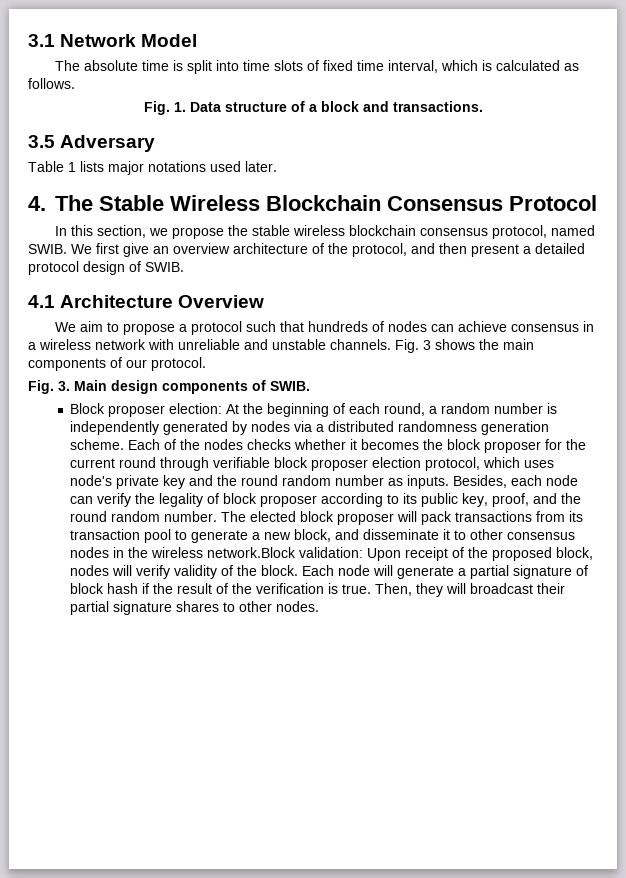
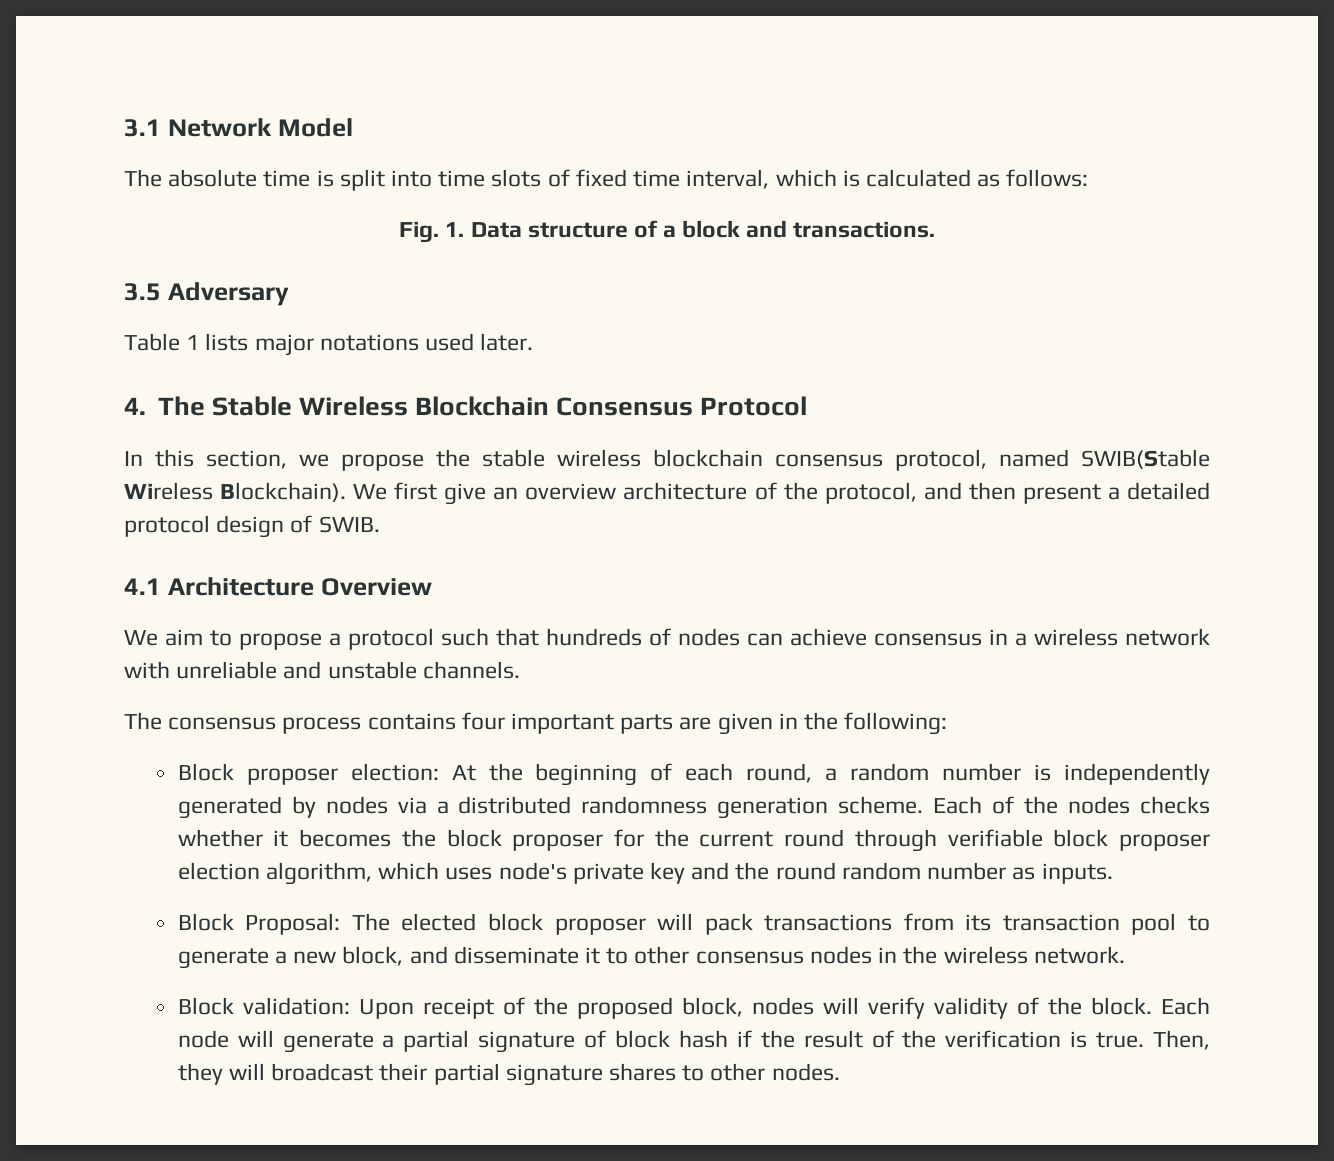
[28,78,75,89] follows. -> [1006,169,1089,187] follows:
[28,244,67,254] SWIB. -> [1081,449,1210,469] [124,482,347,502] SWIB(Stable Wireless Blockchain).
[395,339,534,353] [28,357,206,371] [28,380,310,394] Fig. 3 shows the main components of our protocol. // Fig. 3. Main design components of SWIB. -> [124,712,948,735] // The consensus process contains four important parts are given in the following:
[425,457,481,471] protocol, -> [265,862,372,885] algorithm,
[453,475,579,488] [70,493,582,507] [70,511,218,522] Besides, each node can verify the legality of block proposer according to its public key, proof, and the round random number. -> [177,913,341,935] // Block Proposal:
[207,547,297,558] network.Block -> [1033,946,1125,964] [177,997,234,1015] network. // Block

